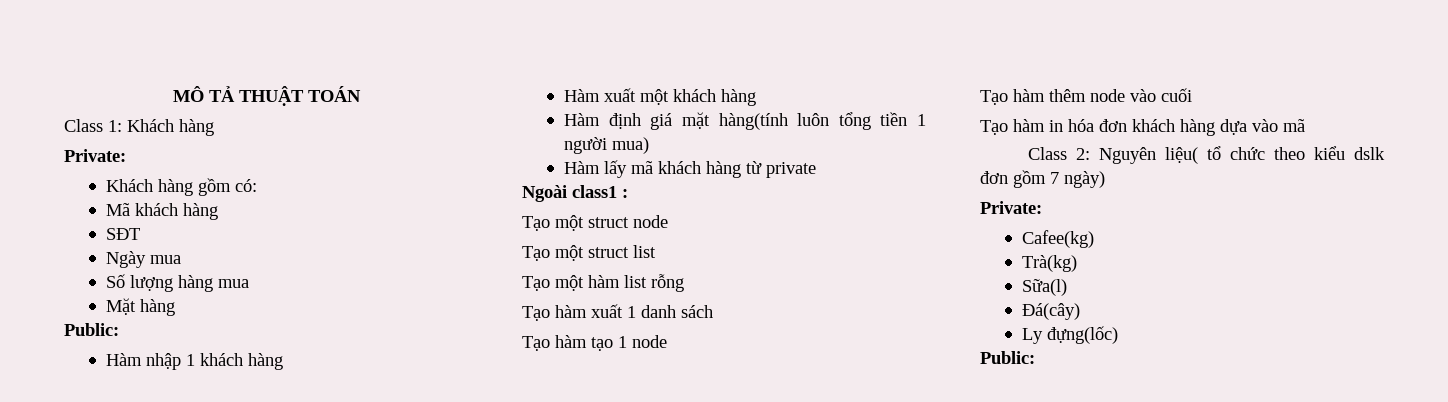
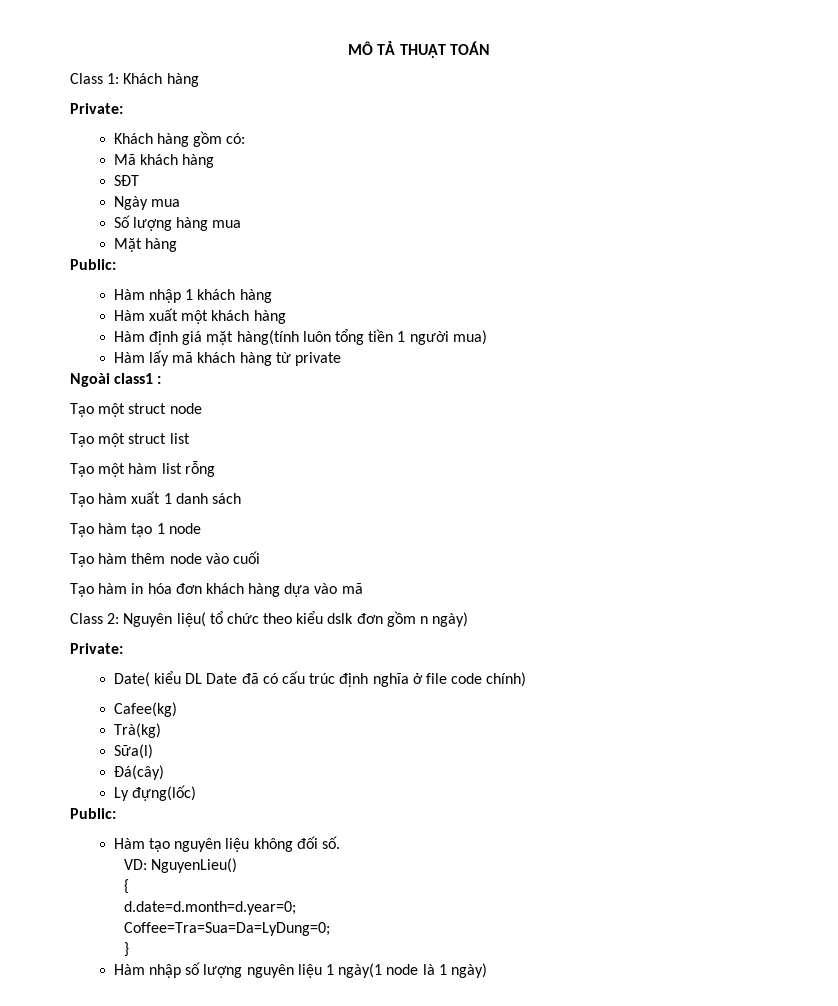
[1050,172,1059,184] 7 -> [420,616,429,624] n
(1042, 207) none -> [113,671,527,687] // Date( kiểu DL Date đã có cấu trúc định nghĩa ở file code chính)
(1035, 357) none -> [113,836,341,852] [123,858,237,873] [123,879,129,894] [123,901,296,915] [123,922,330,936] [123,942,129,957] [113,962,487,978] // Hàm tạo nguyên liệu không đối số. // VD: NguyenLieu() // { // d.date=d.month=d.year=0; // Coffee=Tra=Sua=Da=LyDung=0; // } // Hàm nhập số lượng nguyên liệu 1 ngày(1 node là 1 ngày)

